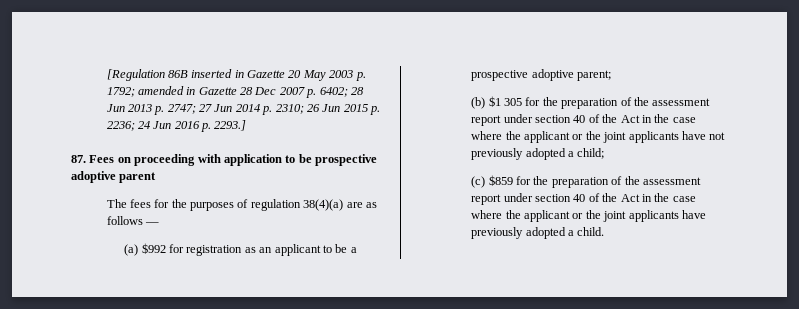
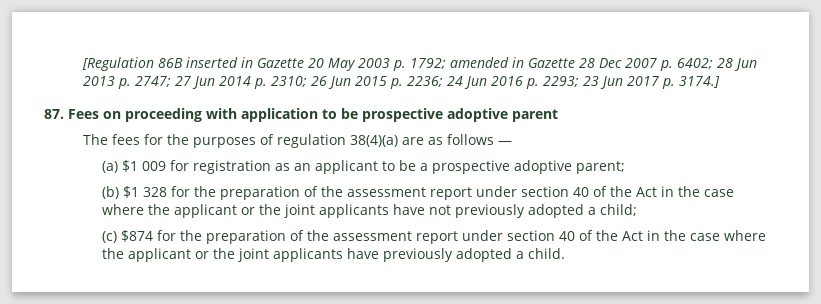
[214,120,247,131] 2293.] -> [542,76,720,89] 2293; 23 Jun 2017 p. 3174.]
[141,243,166,254] $992 -> [122,160,167,172] $1 009
[504,98,523,106] 305 -> [143,187,168,197] 328
[488,175,513,186] $859 -> [121,230,154,242] $874

